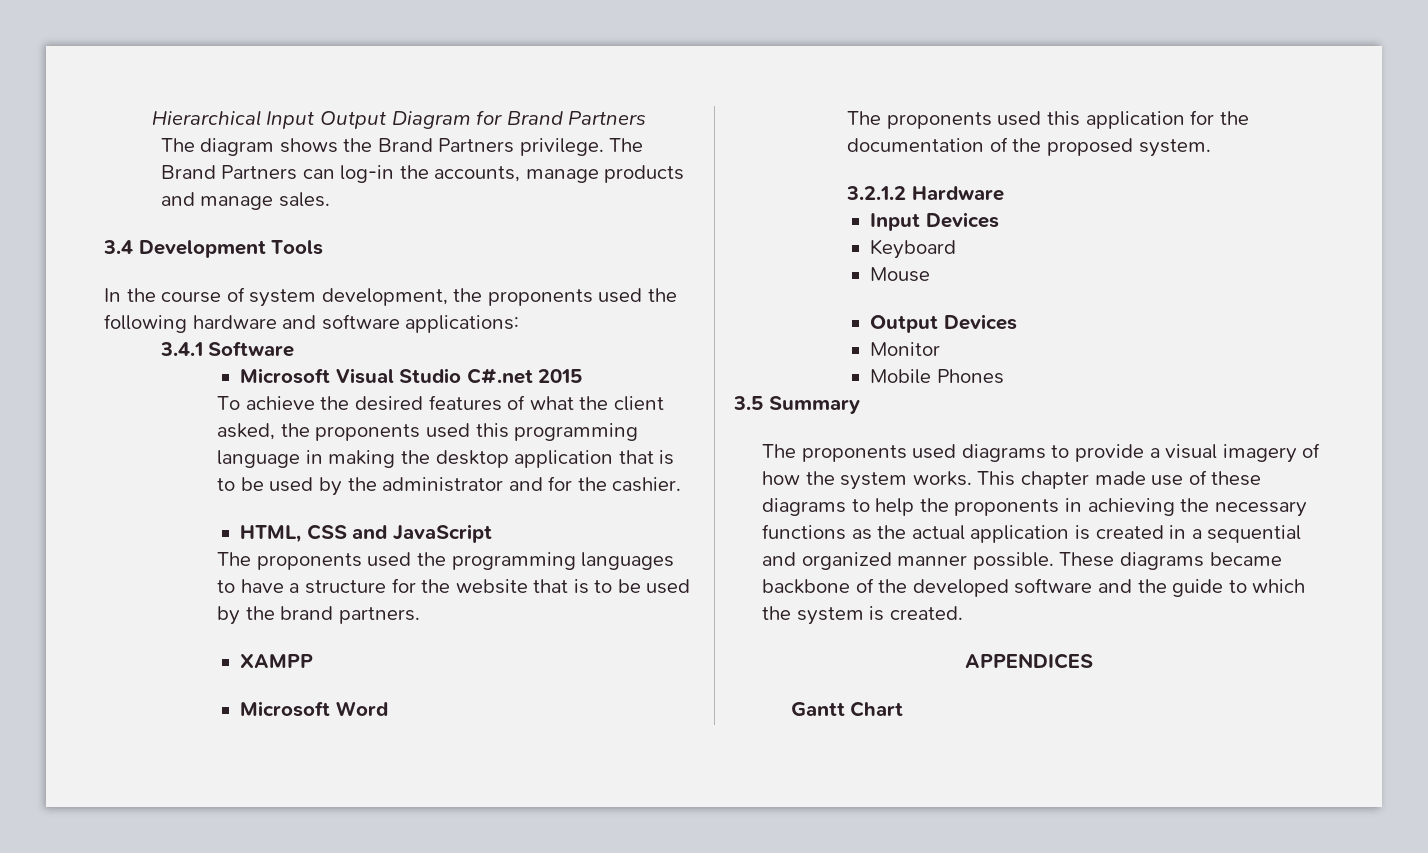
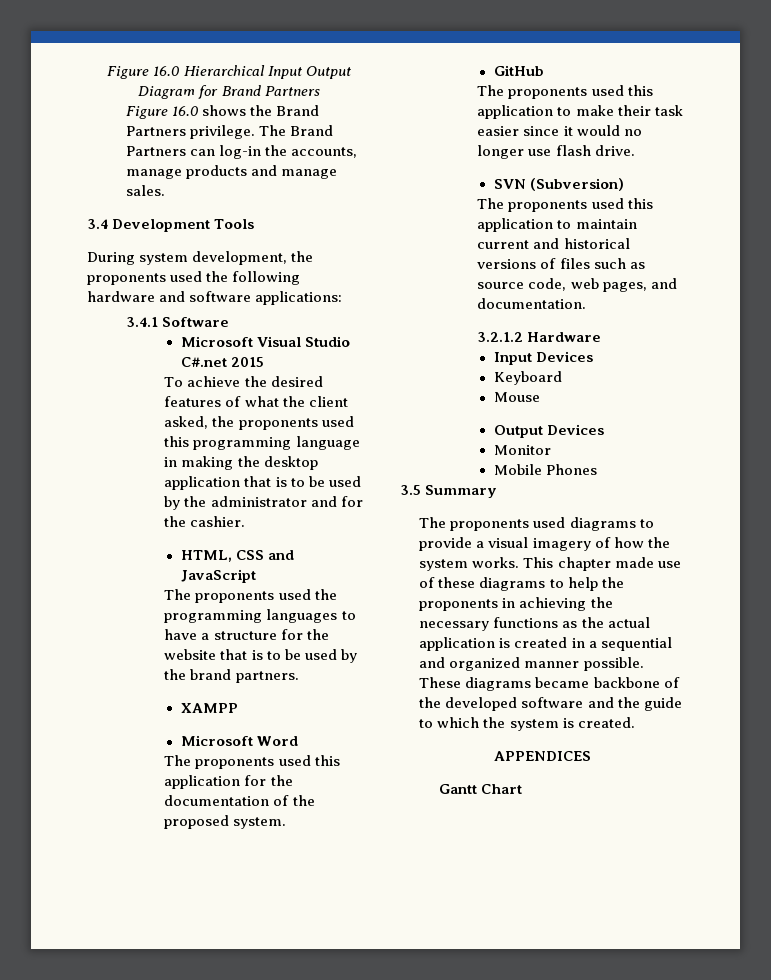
(151, 118) none -> [107,66,180,79] Figure 16.0
[160,138,275,156] The diagram -> [125,106,198,119] Figure 16.0
[104,287,245,303] In the course of -> [87,252,135,265] During
(1211, 148) none -> [493,65,544,76] [477,85,653,99] [477,105,683,119] [477,125,642,136] [477,145,635,159] [493,178,624,191] [477,198,653,212] [477,218,637,232] [477,238,630,249] [477,258,645,269] [477,278,677,292] [477,298,587,309] // GitHub // The proponents used this application to make their task easier since it would no longer use flash drive. // SVN (Subversion) // The proponents used this application to maintain current and historical versions of files such as source code, web pages, and documentation.

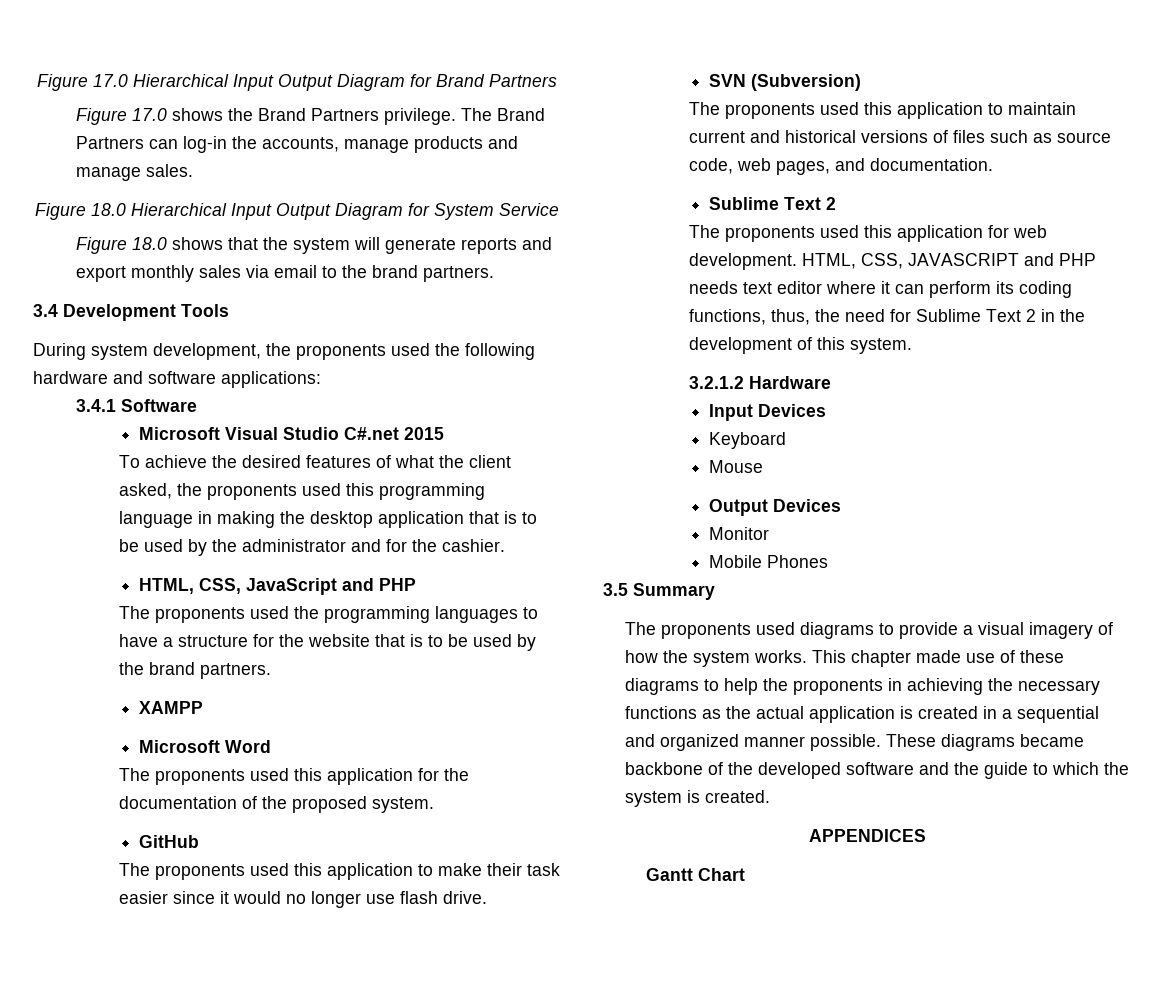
[107,66,180,79] Figure 16.0 -> [37,74,128,91] Figure 17.0
[171,106,198,116] 16.0 -> [132,108,168,121] 17.0
(165, 190) none -> [35,203,559,220] [76,237,553,254] [76,265,495,282] // Figure 18.0 Hierarchical Input Output Diagram for System Service // Figure 18.0 shows that the system will generate reports and export monthly sales via email to the brand partners.
[235,550,295,560] [180,569,256,583] CSS and JavaScript -> [198,578,416,595] CSS, JavaScript and PHP
(587, 303) none -> [708,197,836,210] [689,225,1048,242] [689,253,1097,270] [689,281,1073,298] [689,309,1086,325] [689,337,913,354] // Sublime Text 2 // The proponents used this application for web development. HTML, CSS, JAVASCRIPT and PHP needs text editor where it can perform its coding functions, thus, the need for Sublime Text 2 in the development of this system.

